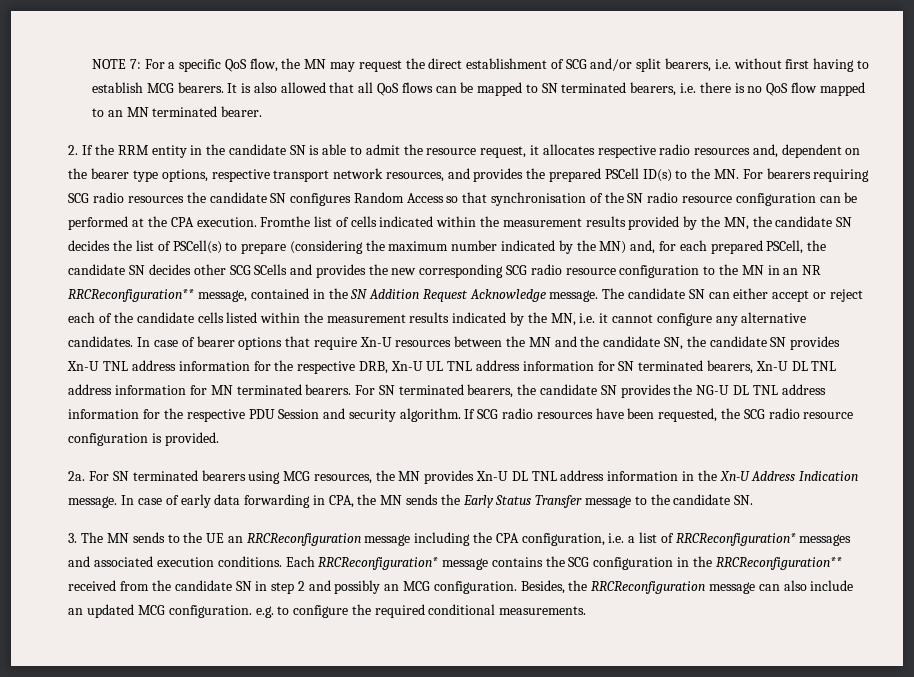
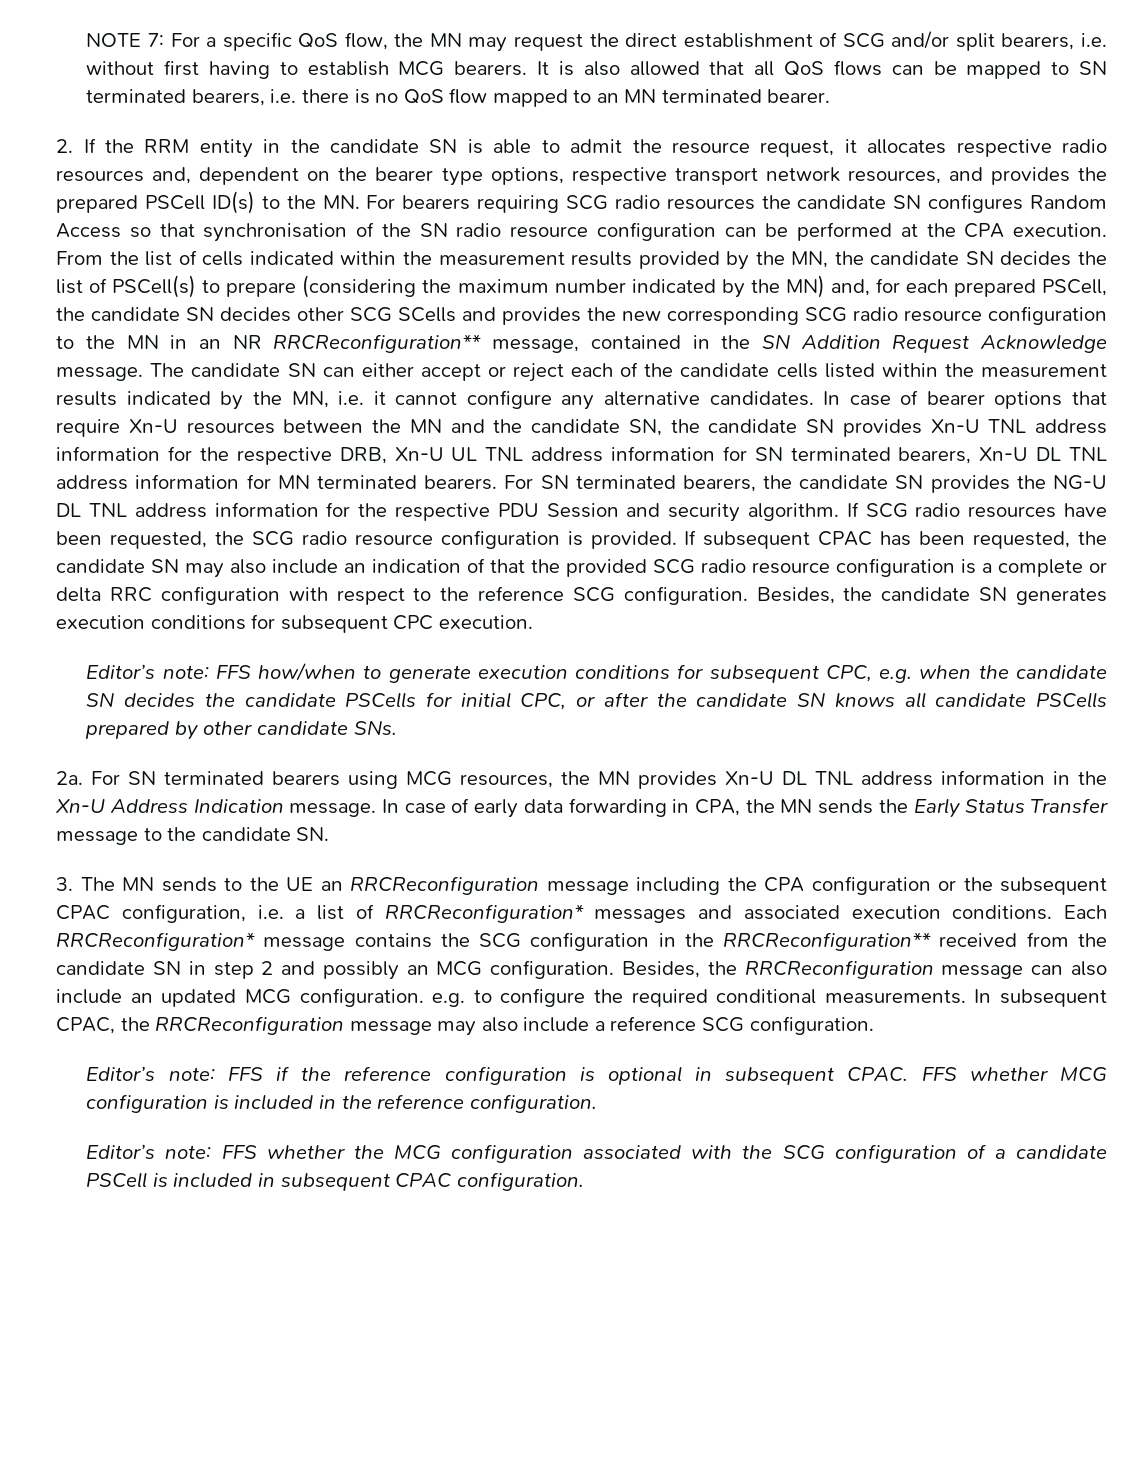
[260,216,311,227] Fromthe -> [56,251,139,265] From the
(220, 439) none -> [684,530,1107,549] [56,558,1107,578] [56,586,1107,605] [56,614,533,633] [86,663,1107,683] [86,692,1108,710] [85,720,397,740] If subsequent CPAC has been requested, the candidate SN may also include an indication of that the provided SCG radio resource configuration is a complete or delta RRC configuration with respect to the reference SCG configuration. Besides, the candidate SN generates execution conditions for subsequent CPC execution. // Editor’s note: FFS how/when to generate execution conditions for subsequent CPC, e.g. when the candidate SN decides the candidate PSCells for initial CPC, or after the candidate SN knows all candidate PSCells prepared by other candidate SNs.
(519, 538) none -> [811,876,1108,895] [56,905,111,920] configuration or the subsequent CPAC
(587, 610) none -> [974,989,1107,1007] [56,1016,874,1036] [86,1066,1107,1085] [86,1094,597,1113] [86,1144,1108,1163] [86,1172,584,1191] In subsequent CPAC, the RRCReconfiguration message may also include a reference SCG configuration. // Editor’s note: FFS if the reference configuration is optional in subsequent CPAC. FFS whether MCG configuration is included in the reference configuration. // Editor’s note: FFS whether the MCG configuration associated with the SCG configuration of a candidate PSCell is included in subsequent CPAC configuration.

